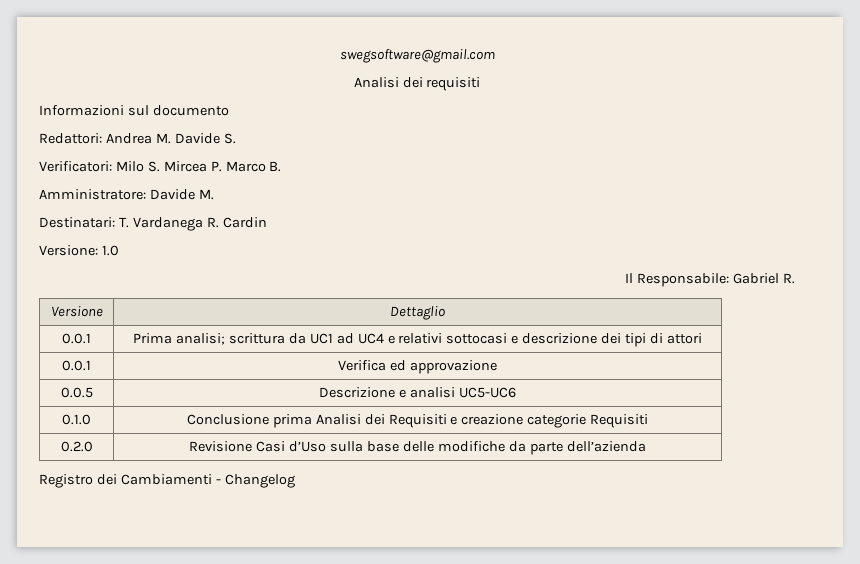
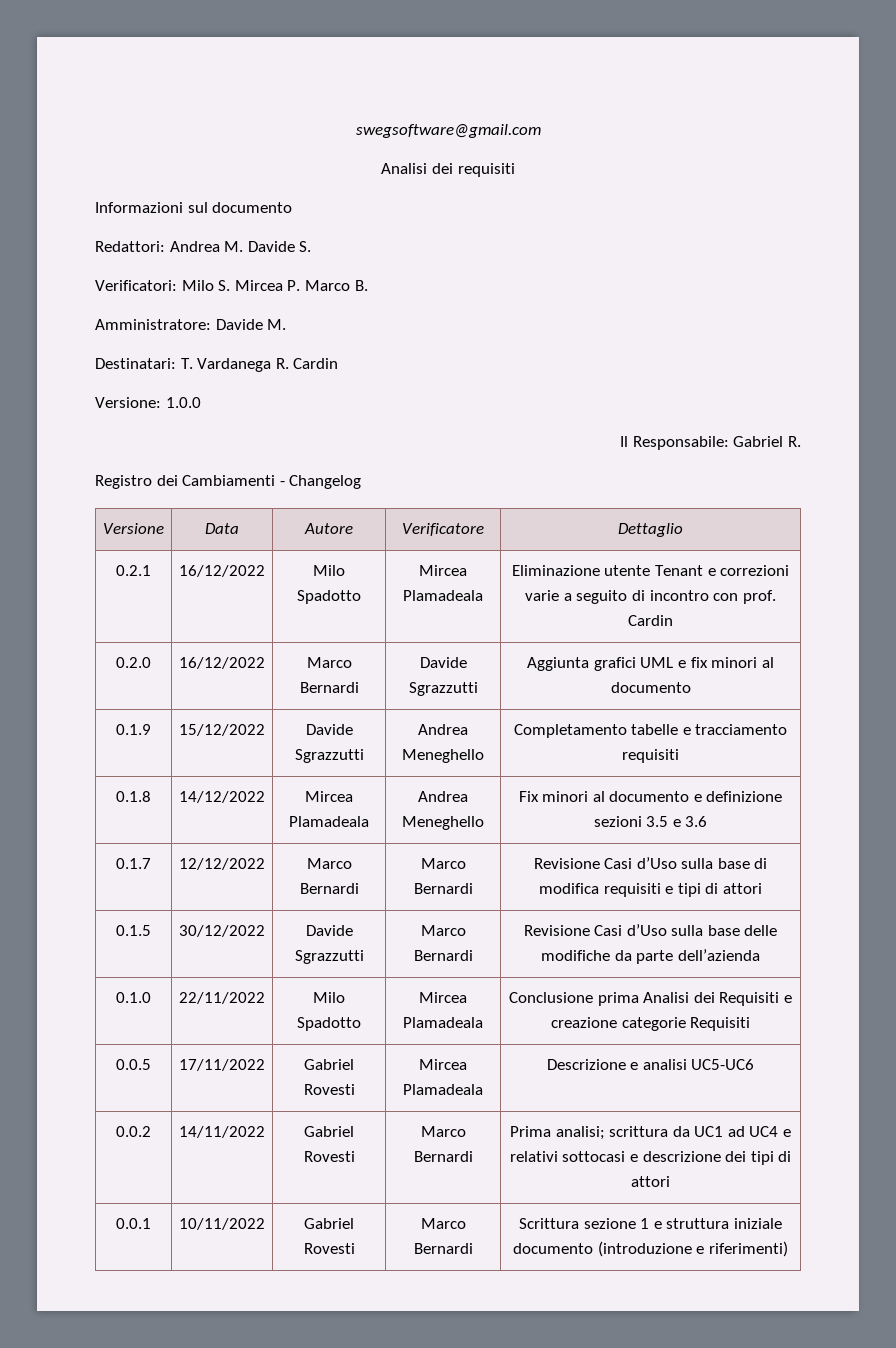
[101,245,119,256] 1.0 -> [165,397,201,408] 1.0.0
[50,306,103,317] [390,306,446,320] [62,333,91,344] // Versione | Dettaglio // 0.0.1 -> [95,475,362,489] [103,523,164,534] [205,523,239,534] [304,523,353,534] [402,523,484,536] [618,523,683,537] [116,565,151,576] [179,565,265,577] [313,565,345,576] [297,590,361,604] [419,565,467,576] [403,590,483,601] [511,565,790,576] [525,590,776,604] [628,615,673,626] [116,657,151,668] [179,657,265,669] [306,657,352,668] [299,682,359,693] [419,657,467,668] [408,682,478,696] [527,657,774,671] [610,682,691,693] [116,724,151,735] [179,724,265,736] [305,724,353,735] [294,749,364,763] [418,724,468,735] [402,749,484,763] [513,724,788,738] [622,749,679,763] [116,791,151,802] [179,791,265,803] [305,791,353,802] [289,816,369,827] [418,791,468,802] [402,816,484,830] [518,791,783,802] [593,816,708,827] [116,858,151,869] [179,858,265,870] [306,858,352,869] [299,883,359,894] [420,858,466,869] [413,883,473,894] [533,857,768,869] [539,883,762,897] [116,925,151,936] [179,925,265,937] [305,925,353,936] [294,950,364,964] [420,925,466,936] [413,950,473,961] [523,924,778,936] [541,949,760,964] [116,992,151,1003] [179,992,265,1004] [313,992,345,1003] [297,1017,361,1031] [419,992,467,1003] [403,1017,483,1028] [509,992,792,1006] [550,1017,751,1031] [116,1059,151,1070] [179,1059,265,1071] [304,1059,354,1070] [303,1084,355,1095] [419,1059,467,1070] [403,1084,483,1095] [546,1059,755,1070] [116,1126,151,1137] [179,1126,265,1138] [304,1126,354,1137] [303,1151,355,1162] [420,1126,466,1137] [413,1151,473,1162] // Registro dei Cambiamenti - Changelog // Versione | Data | Autore | Verificatore | Dettaglio // 0.2.1 | 16/12/2022 | Milo Spadotto | Mircea Plamadeala | Eliminazione utente Tenant e correzioni varie a seguito di incontro con prof. Cardin // 0.2.0 | 16/12/2022 | Marco Bernardi | Davide Sgrazzutti | Aggiunta grafici UML e fix minori al documento // 0.1.9 | 15/12/2022 | Davide Sgrazzutti | Andrea Meneghello | Completamento tabelle e tracciamento requisiti // 0.1.8 | 14/12/2022 | Mircea Plamadeala | Andrea Meneghello | Fix minori al documento e definizione sezioni 3.5 e 3.6 // 0.1.7 | 12/12/2022 | Marco Bernardi | Marco Bernardi | Revisione Casi d’Uso sulla base di modifica requisiti e tipi di attori // 0.1.5 | 30/12/2022 | Davide Sgrazzutti | Marco Bernardi | Revisione Casi d’Uso sulla base delle modifiche da parte dell’azienda // 0.1.0 | 22/11/2022 | Milo Spadotto | Mircea Plamadeala | Conclusione prima Analisi dei Requisiti e creazione categorie Requisiti // 0.0.5 | 17/11/2022 | Gabriel Rovesti | Mircea Plamadeala | Descrizione e analisi UC5-UC6 // 0.0.2 | 14/11/2022 | Gabriel Rovesti | Marco Bernardi
[338,360,497,374] [60,387,93,398] [319,387,516,398] [62,414,91,425] [186,414,649,428] [60,441,93,452] [189,441,646,455] [39,474,295,488] Verifica ed approvazione // 0.0.5 | Descrizione e analisi UC5-UC6 // 0.1.0 | Conclusione prima Analisi dei Requisiti e creazione categorie Requisiti // 0.2.0 | Revisione Casi d’Uso sulla base delle modifiche da parte dell’azienda // Registro dei Cambiamenti - Changelog -> [179,1218,265,1230] [304,1218,354,1229] [303,1243,355,1254] [420,1218,466,1229] [413,1243,473,1254] [519,1218,782,1229] [513,1241,788,1257] 10/11/2022 | Gabriel Rovesti | Marco Bernardi | Scrittura sezione 1 e struttura iniziale documento (introduzione e riferimenti)

